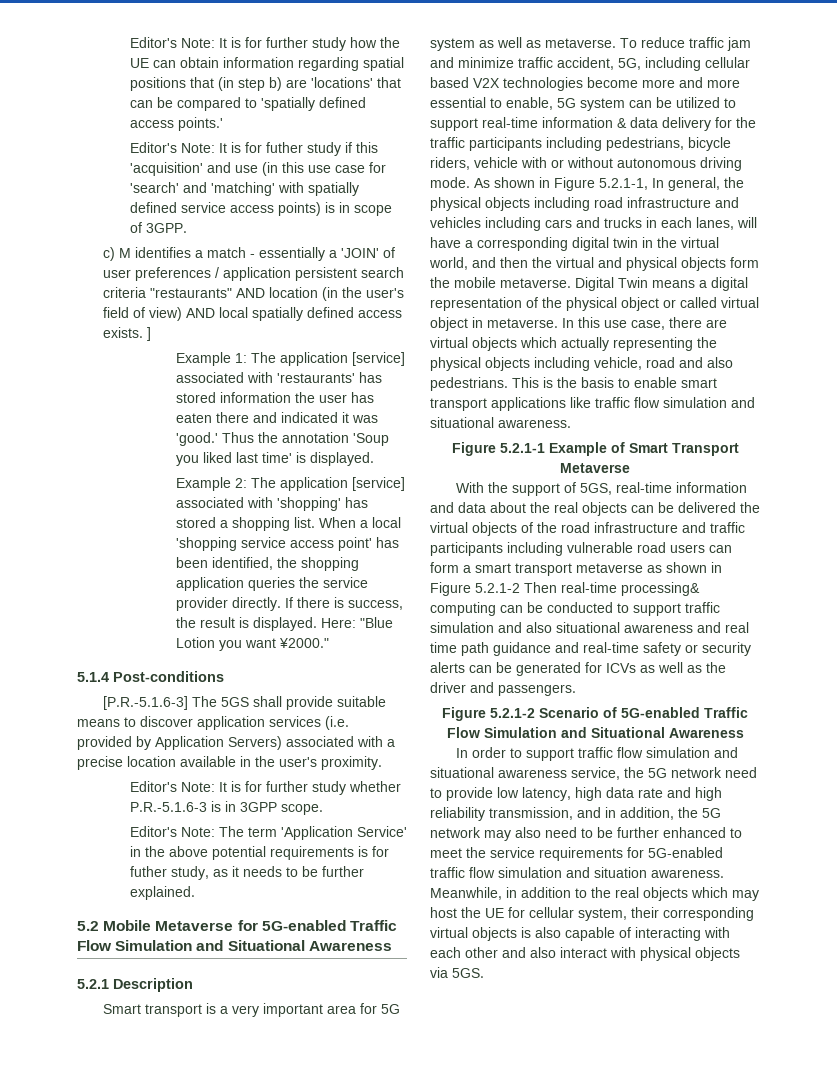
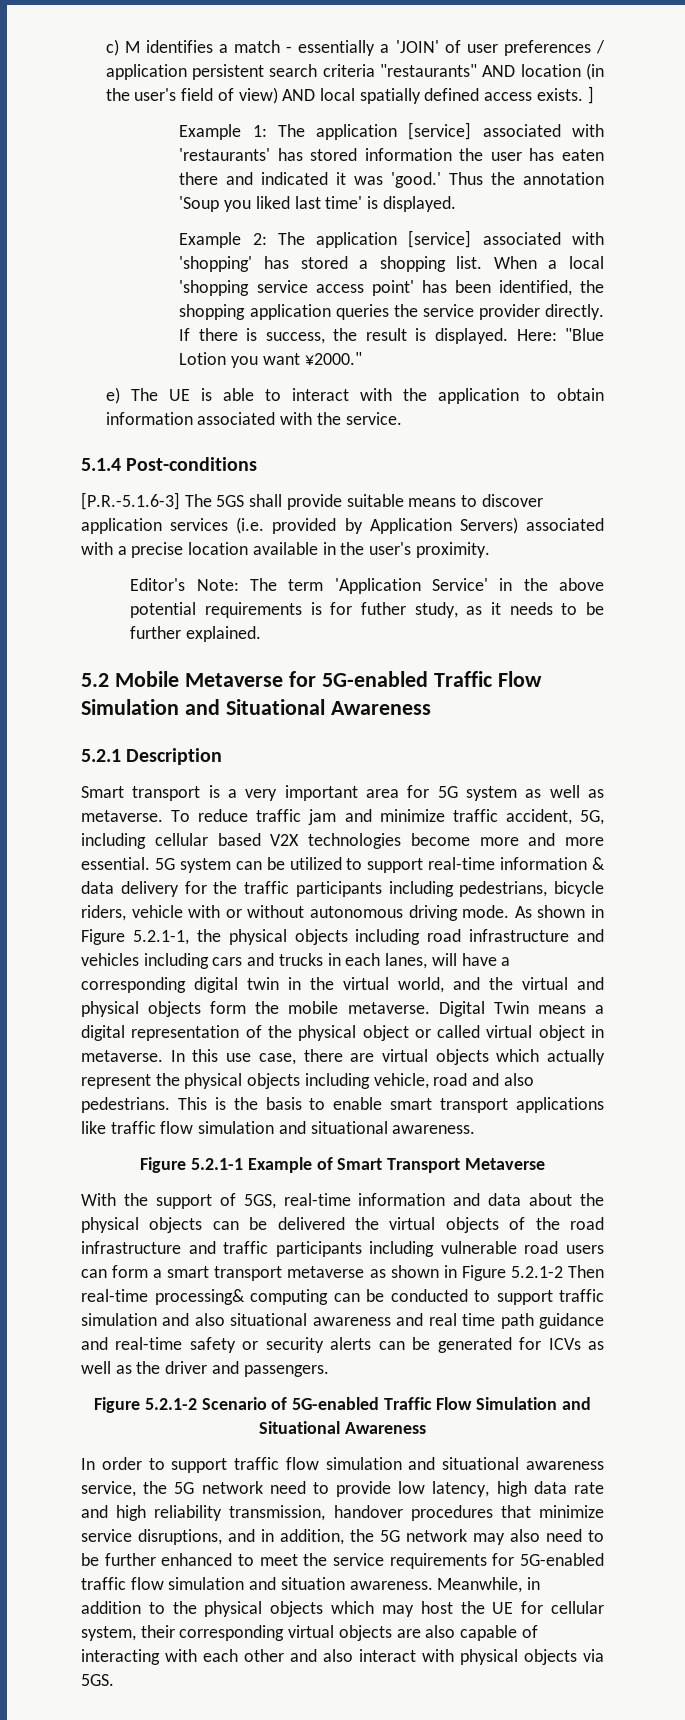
[129,37,400,51] [129,57,404,71] [129,77,401,91] [129,97,366,111] [129,117,223,131] [129,142,378,156] [129,162,386,176] [129,182,359,196] [129,202,392,216] [129,222,187,233] Editor's Note: It is for further study how the UE can obtain information regarding spatial positions that (in step b) are 'locations' that can be compared to 'spatially defined access points.' // Editor's Note: It is for futher study if this 'acquisition' and use (in this use case for 'search' and 'matching' with spatially defined service access points) is in scope of 3GPP. // -> (105, 47) none
(329, 643) none -> [105,387,604,404] [105,412,402,425] // e) The UE is able to interact with the application to obtain information associated with the service.
[129,781,401,795] [129,801,323,815] // Editor's Note: It is for further study whether P.R.-5.1.6-3 is in 3GPP scope. -> (490, 550) none
[430,97,553,110] essential to enable, -> [81,857,150,870] essential.
[652,177,720,191] In general, -> (189, 937) none
[500,257,528,268] then -> (480, 983) none
[613,337,693,351] representing -> [81,1074,151,1089] represent
[554,502,578,513] real -> [81,1217,139,1233] physical
(573, 813) none -> [333,1505,604,1521] [81,1529,222,1545] handover procedures that minimize service disruptions,
[615,887,639,898] real -> [204,1601,263,1617] physical
[521,927,531,938] is -> [396,1629,421,1638] are

